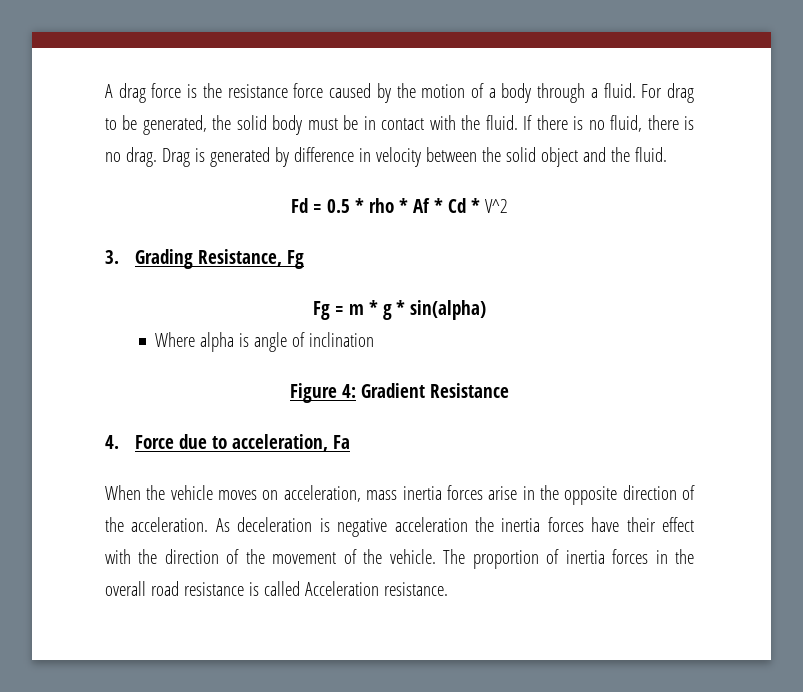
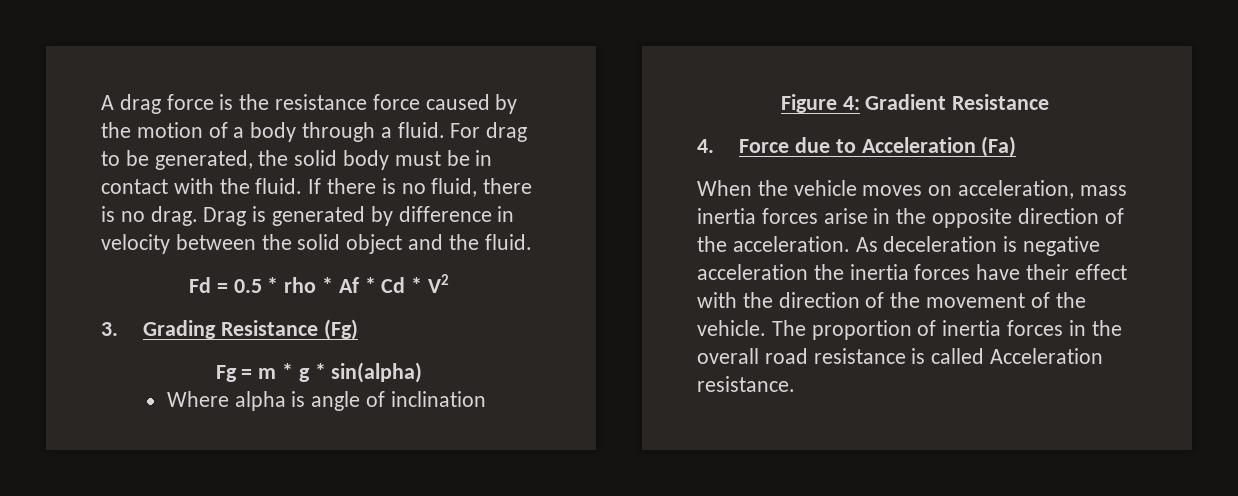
[484,199,508,213] V^2 -> [428,274,450,293] V2
[197,249,304,269] Resistance, Fg -> [220,319,358,340] Resistance (Fg)
[231,434,350,452] acceleration, Fa -> [861,136,1017,157] Acceleration (Fa)

